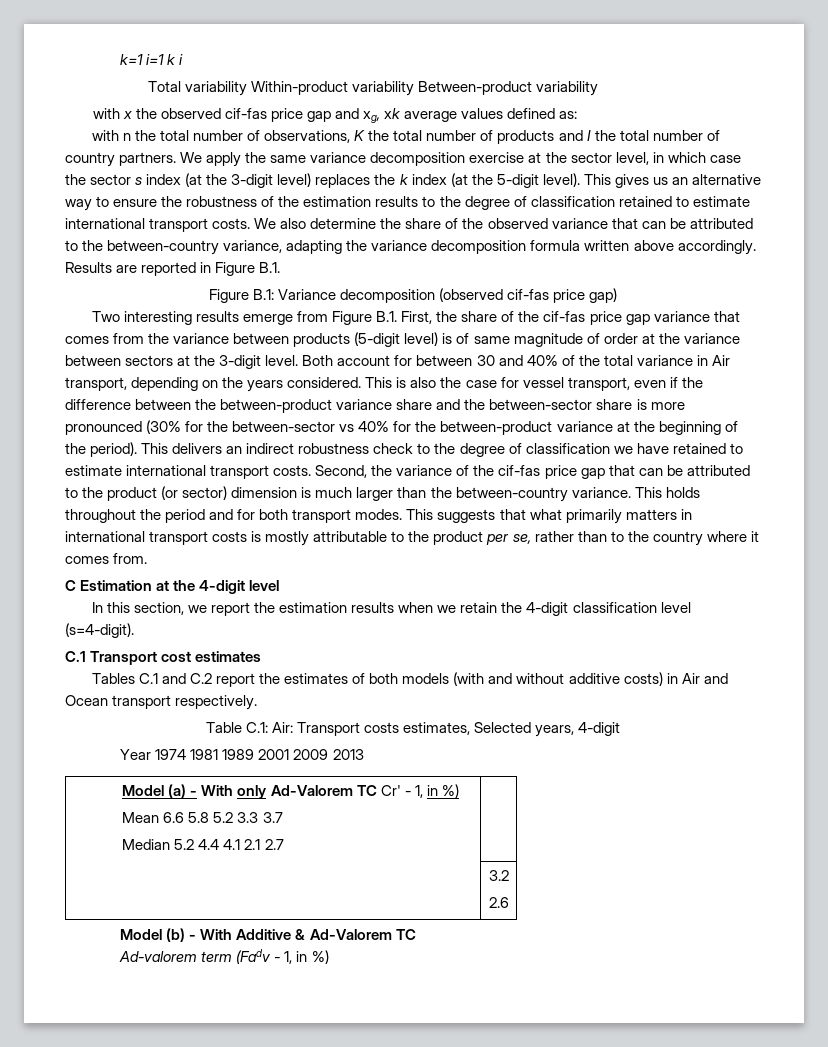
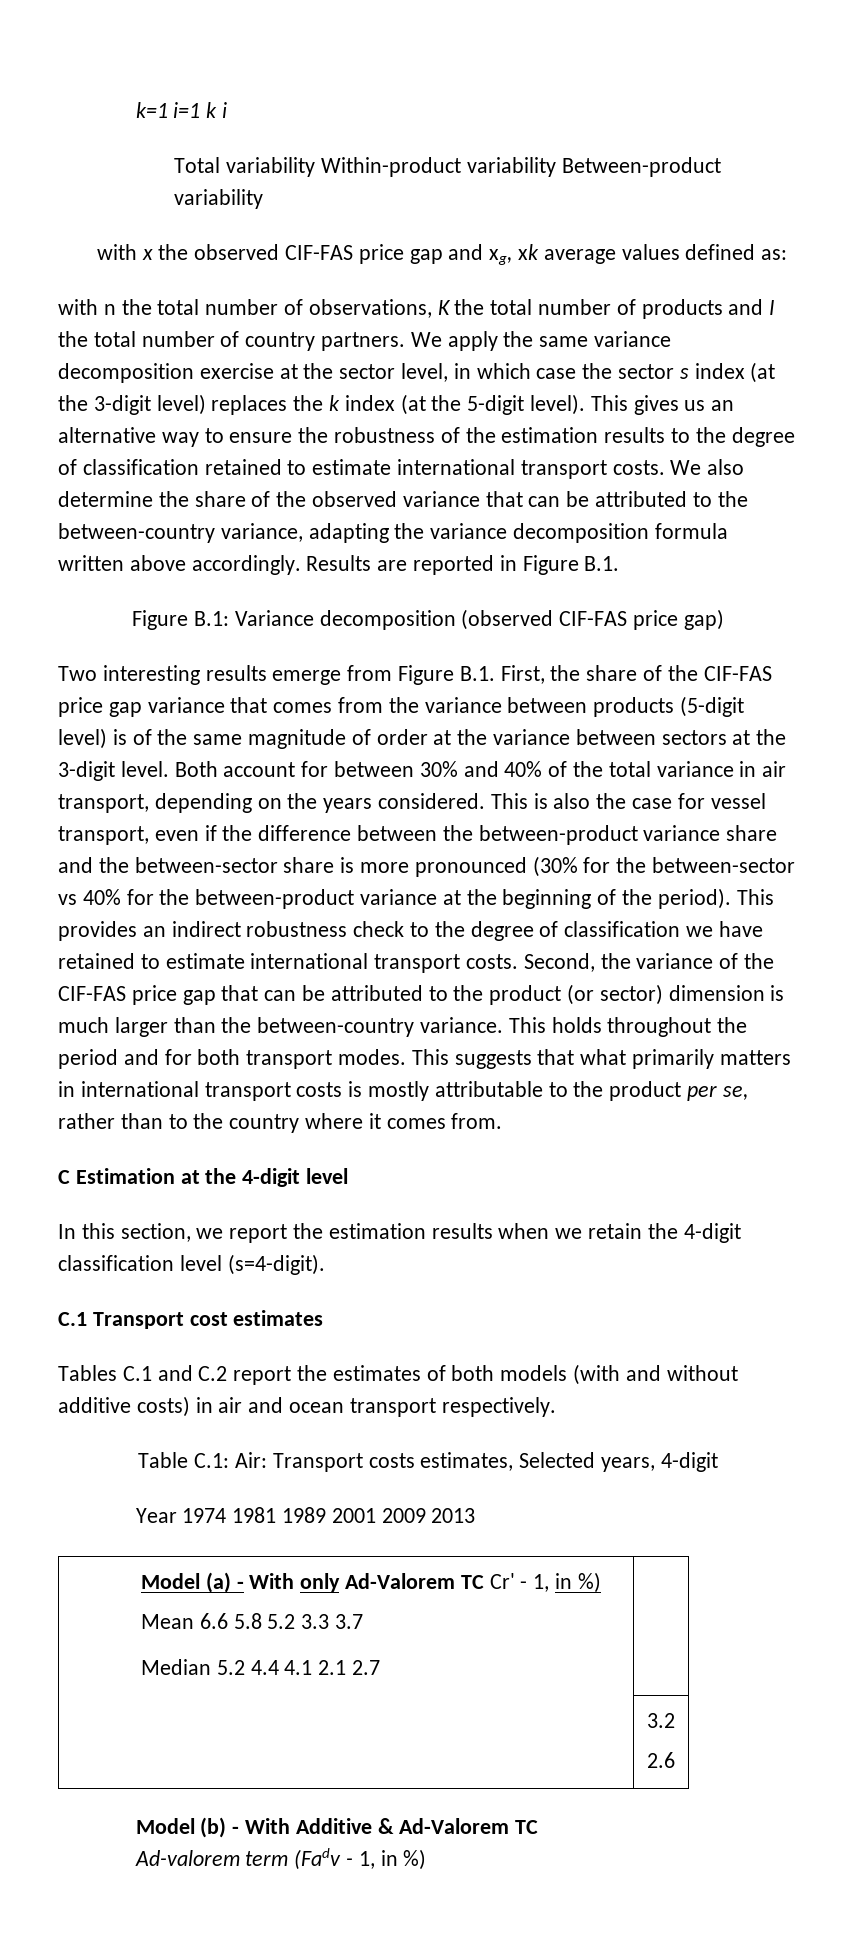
[224,108,267,119] cif-fas -> [285,245,354,260] CIF-FAS
[507,289,550,300] cif-fas -> [559,611,628,626] CIF-FAS
[543,311,586,322] cif-fas -> [703,666,772,681] CIF-FAS
(470, 338) none -> [157,729,188,745] the
[476,355,495,366] 30 -> [419,761,458,777] 30%
[711,355,730,366] Air -> [762,761,787,777] air
[172,443,223,454] delivers -> [58,921,137,941] provides
[498,465,541,476] cif-fas -> [58,986,126,1001] CIF-FAS
[681,673,728,684] [65,695,108,706] Air and Ocean -> [218,1397,345,1413] air and ocean

